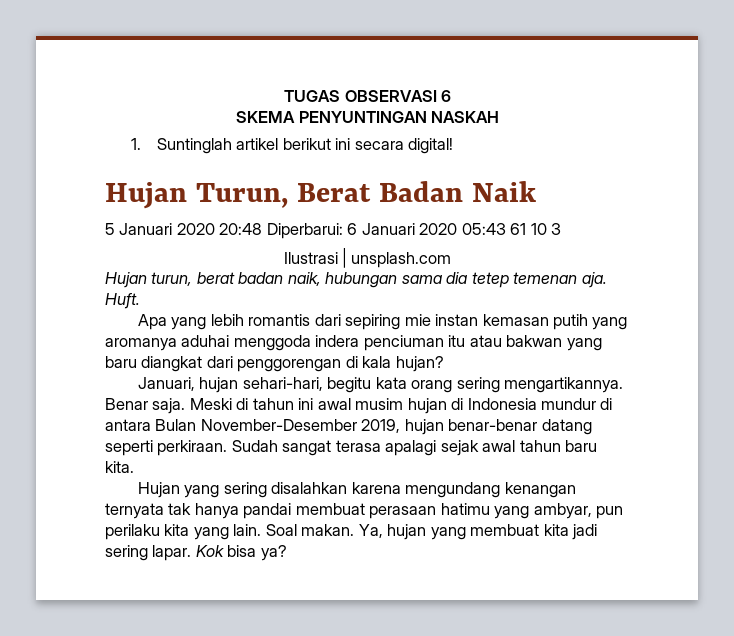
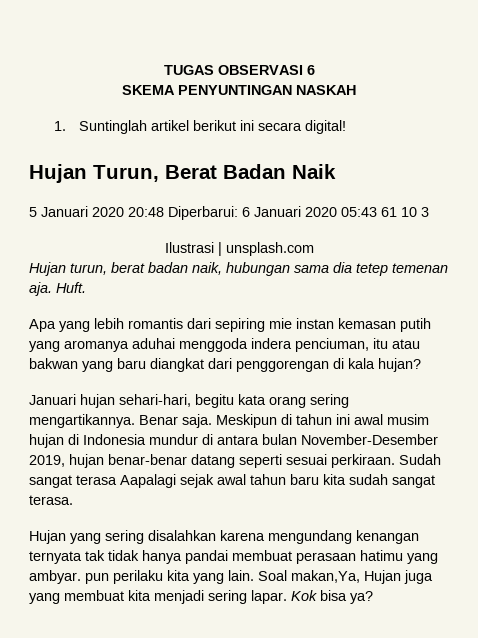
[363,335,444,351] penciuman -> [295,338,369,352] penciuman,
[137,377,195,391] Januari, -> [29,394,76,405] Januari
[189,398,232,410] Meski -> [216,414,277,428] Meskipun
[155,419,197,431] Bulan -> [262,434,297,445] bulan
(153, 448) none -> [286,454,327,465] sesuai
[385,440,437,456] apalagi -> [120,474,176,488] Aapalagi
[105,461,134,473] kita. -> [323,474,435,488] [29,495,73,505] kita sudah sangat terasa.
(192, 509) none -> [108,550,139,561] tidak
[533,503,592,519] ambyar, -> [29,570,81,584] ambyar.
[301,524,427,540] makan. Ya, hujan -> [291,570,433,584] makan,Ya, Hujan juga
[572,524,598,540] jadi -> [154,590,204,604] menjadi

